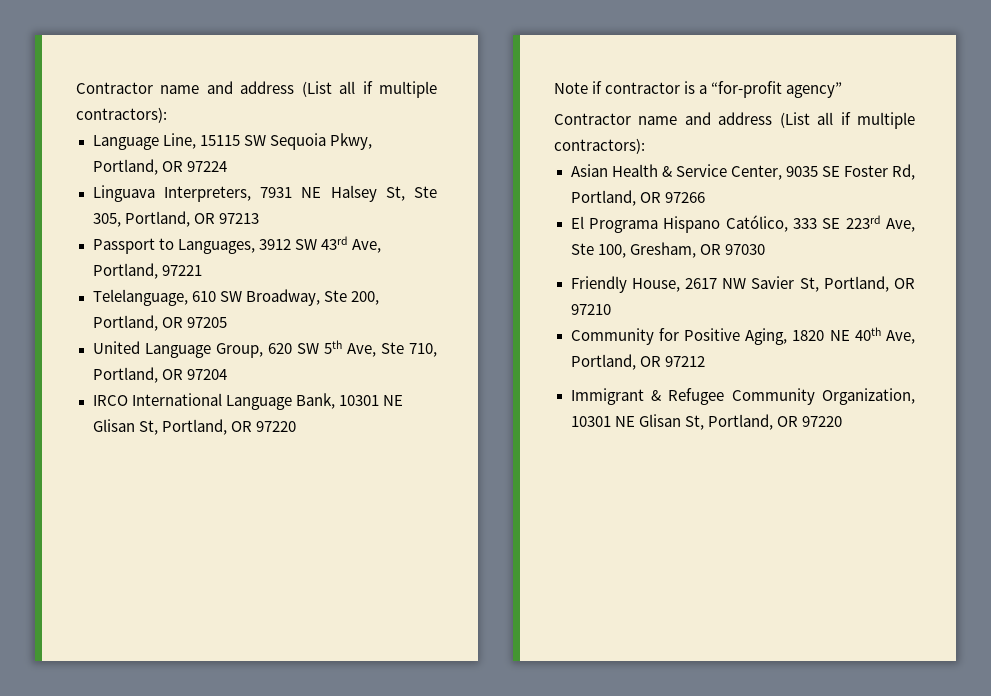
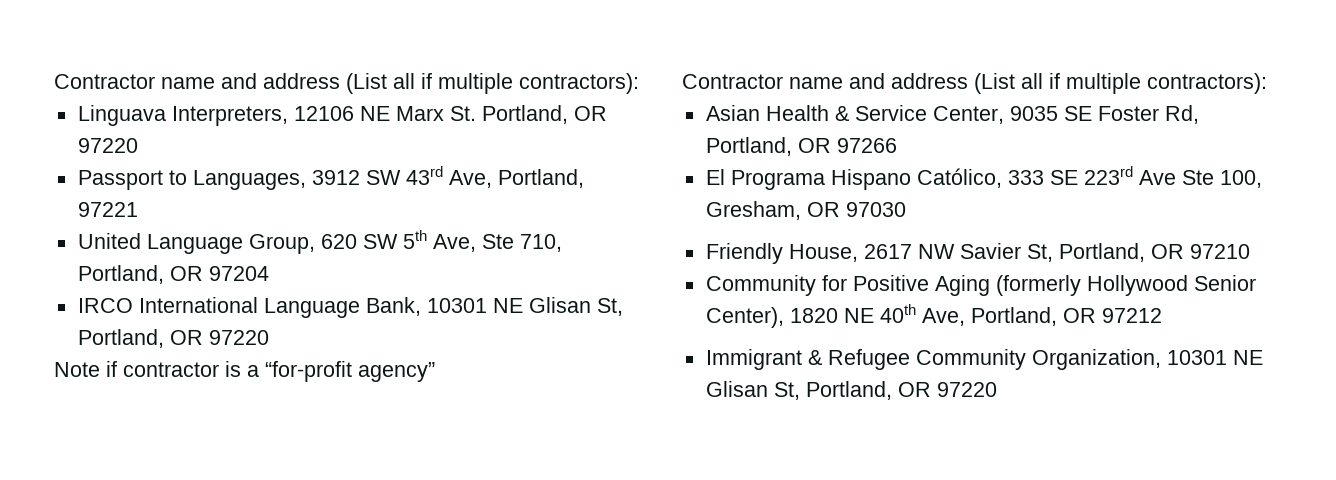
[76,81,438,98] [76,107,167,123] [92,133,372,150] [92,159,227,175] [92,185,437,202] [92,211,259,227] Contractor name and address (List all if multiple contractors): // Language Line, 15115 SW Sequoia Pkwy, Portland, OR 97224 // Linguava Interpreters, 7931 NE Halsey St, Ste 305, Portland, OR 97213 -> [54,73,639,94] [77,105,607,126] [77,138,138,153] Contractor name and address (List all if multiple contractors): // Linguava Interpreters, 12106 NE Marx St. Portland, OR 97220
[92,289,379,306] [92,315,227,331] // Telelanguage, 610 SW Broadway, Ste 200, Portland, OR 97205 -> (138, 209) none
[886,218,916,232] Ave, -> [1138,170,1176,185] Ave
[745,328,788,345] Aging, -> [934,275,1256,296] [705,307,784,328] Aging (formerly Hollywood Senior Center),

